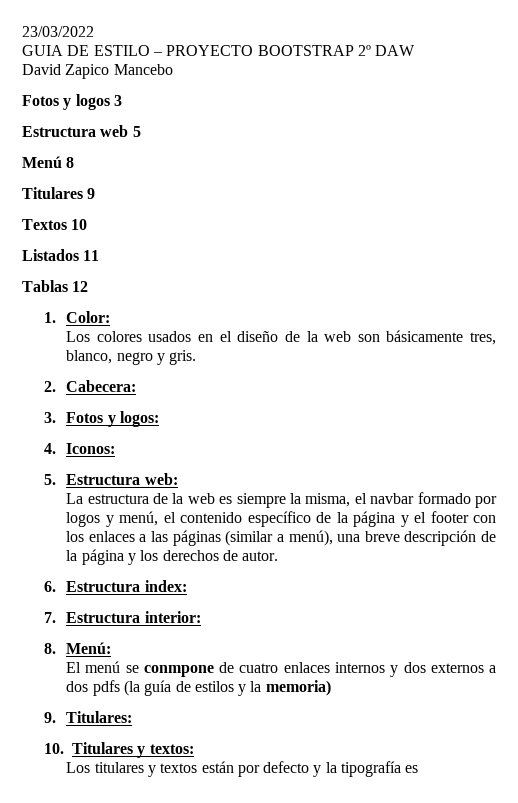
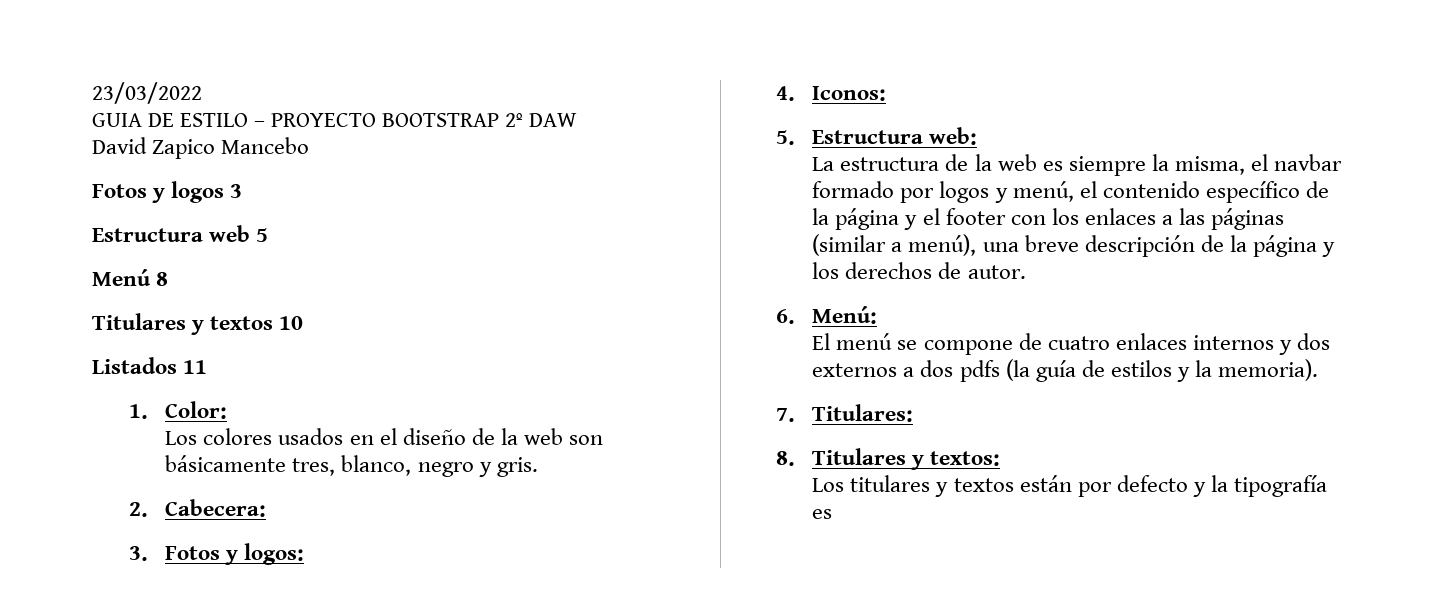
[87,188,96,199] [22,219,67,230] 9 // Textos -> [191,316,274,335] y textos
[22,280,89,292] // Tablas 12 -> (208, 367) none
[66,580,187,592] [44,611,201,623] [44,643,57,654] Estructura index: // 7. Estructura interior: // 8. -> (795, 316) none
[143,665,214,677] conmpone -> [923,340,1013,355] compone
[265,680,331,696] [44,712,57,723] memoria) // 9. -> [1218,359,1319,381] [775,408,795,422] memoria). // 7.
[44,743,65,754] 10. -> [775,451,795,466] 8.

